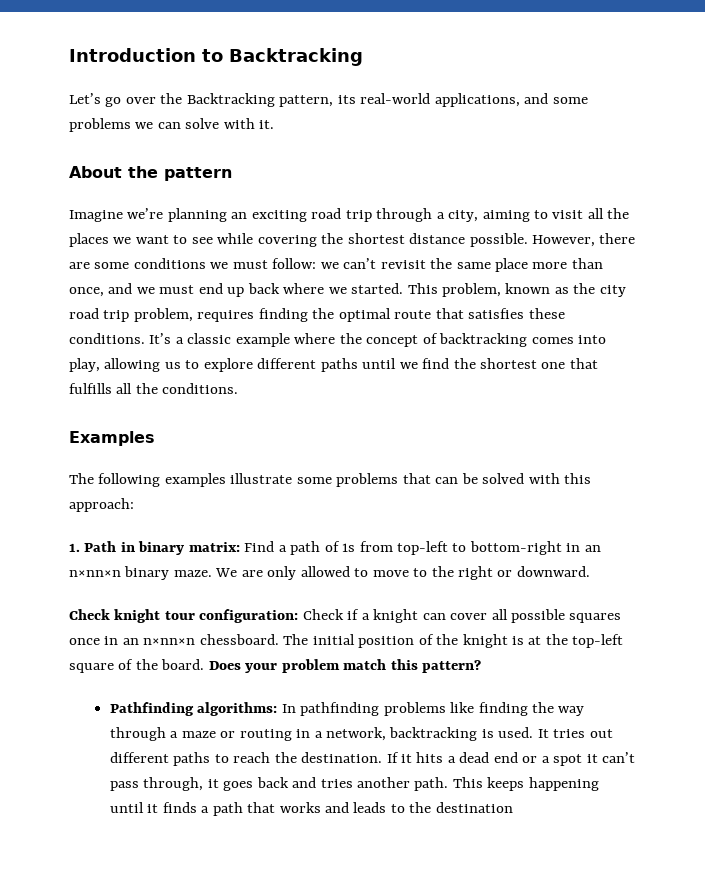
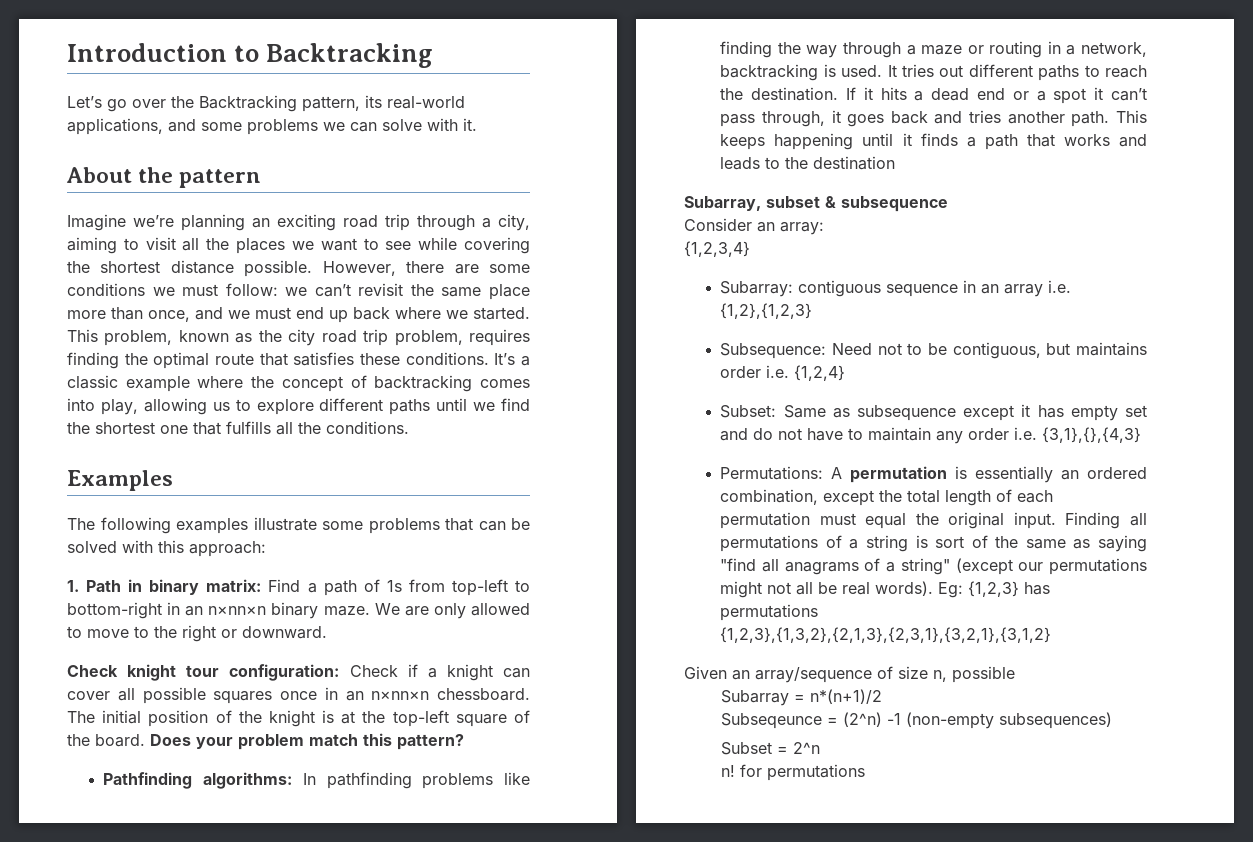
(513, 807) none -> [684,196,948,212] [684,218,824,235] [684,241,750,257] [720,280,1072,297] [720,303,813,319] [720,342,1147,359] [720,365,846,381] [720,404,1147,421] [720,427,1142,444] [720,466,1147,483] [720,489,1054,506] [720,512,1147,529] [720,535,1147,552] [720,558,1147,575] [720,581,1051,598] [720,604,819,621] [720,627,1052,643] [684,666,1015,683] [721,689,883,706] [721,712,1113,729] [721,742,821,755] [721,764,866,781] // Subarray, subset & subsequence // Consider an array: // {1,2,3,4} // Subarray: contiguous sequence in an array i.e. {1,2},{1,2,3} // Subsequence: Need not to be contiguous, but maintains order i.e. {1,2,4} // Subset: Same as subsequence except it has empty set and do not have to maintain any order i.e. {3,1},{},{4,3} // Permutations: A permutation is essentially an ordered combination, except the total length of each permutation must equal the original input. Finding all permutations of a string is sort of the same as saying "find all anagrams of a string" (except our permutations might not all be real words). Eg: {1,2,3} has permutations {1,2,3},{1,3,2},{2,1,3},{2,3,1},{3,2,1},{3,1,2} // Given an array/sequence of size n, possible // Subarray = n*(n+1)/2 // Subseqeunce = (2^n) -1 (non-empty subsequences) // Subset = 2^n // n! for permutations

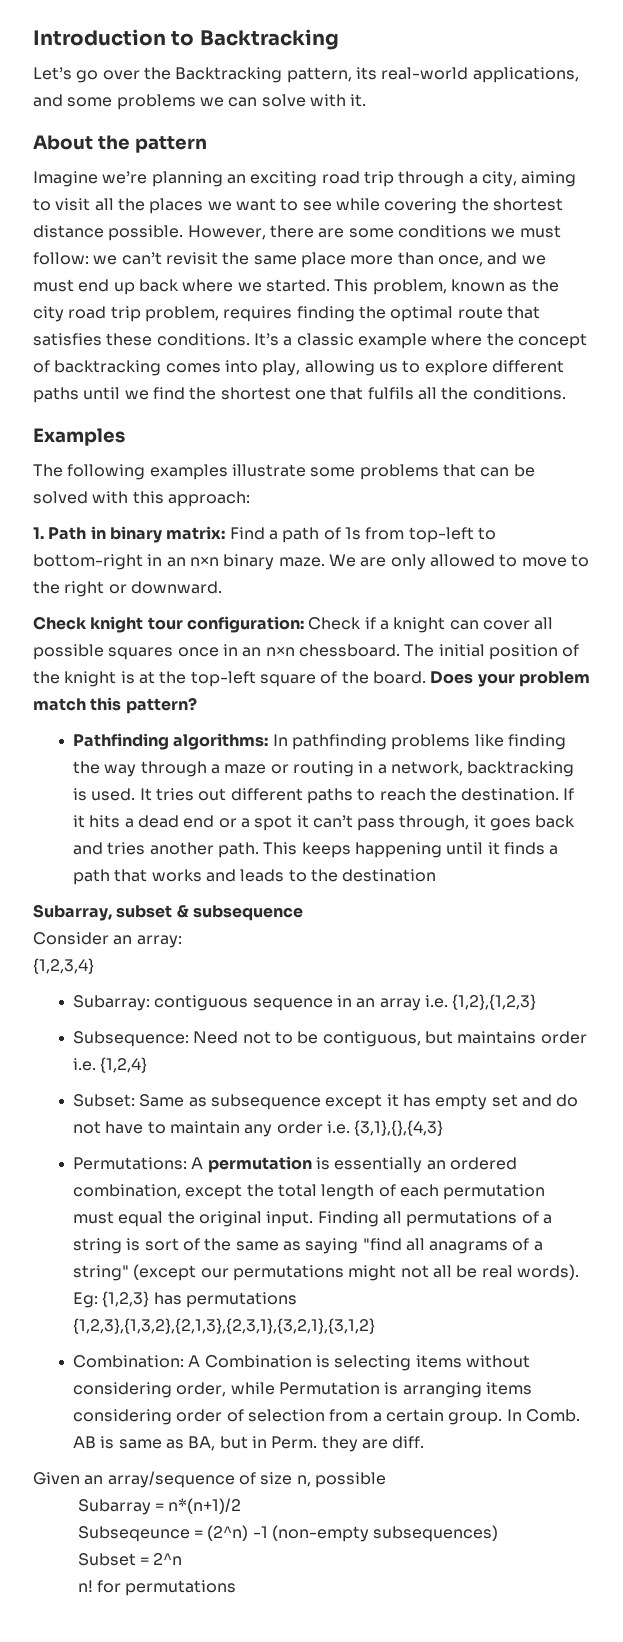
[226,421,271,434] fulfills -> [367,387,414,400] fulfils
[208,606,267,615] n×nn×n -> [189,556,219,566] n×n
[371,691,430,700] n×nn×n -> [265,646,295,656] n×n
(1052, 635) none -> [72,1355,530,1371] [72,1382,532,1398] [72,1409,580,1425] [72,1436,425,1452] // Combination: A Combination is selecting items without considering order, while Permutation is arranging items considering order of selection from a certain group. In Comb. AB is same as BA, but in Perm. they are diff.

